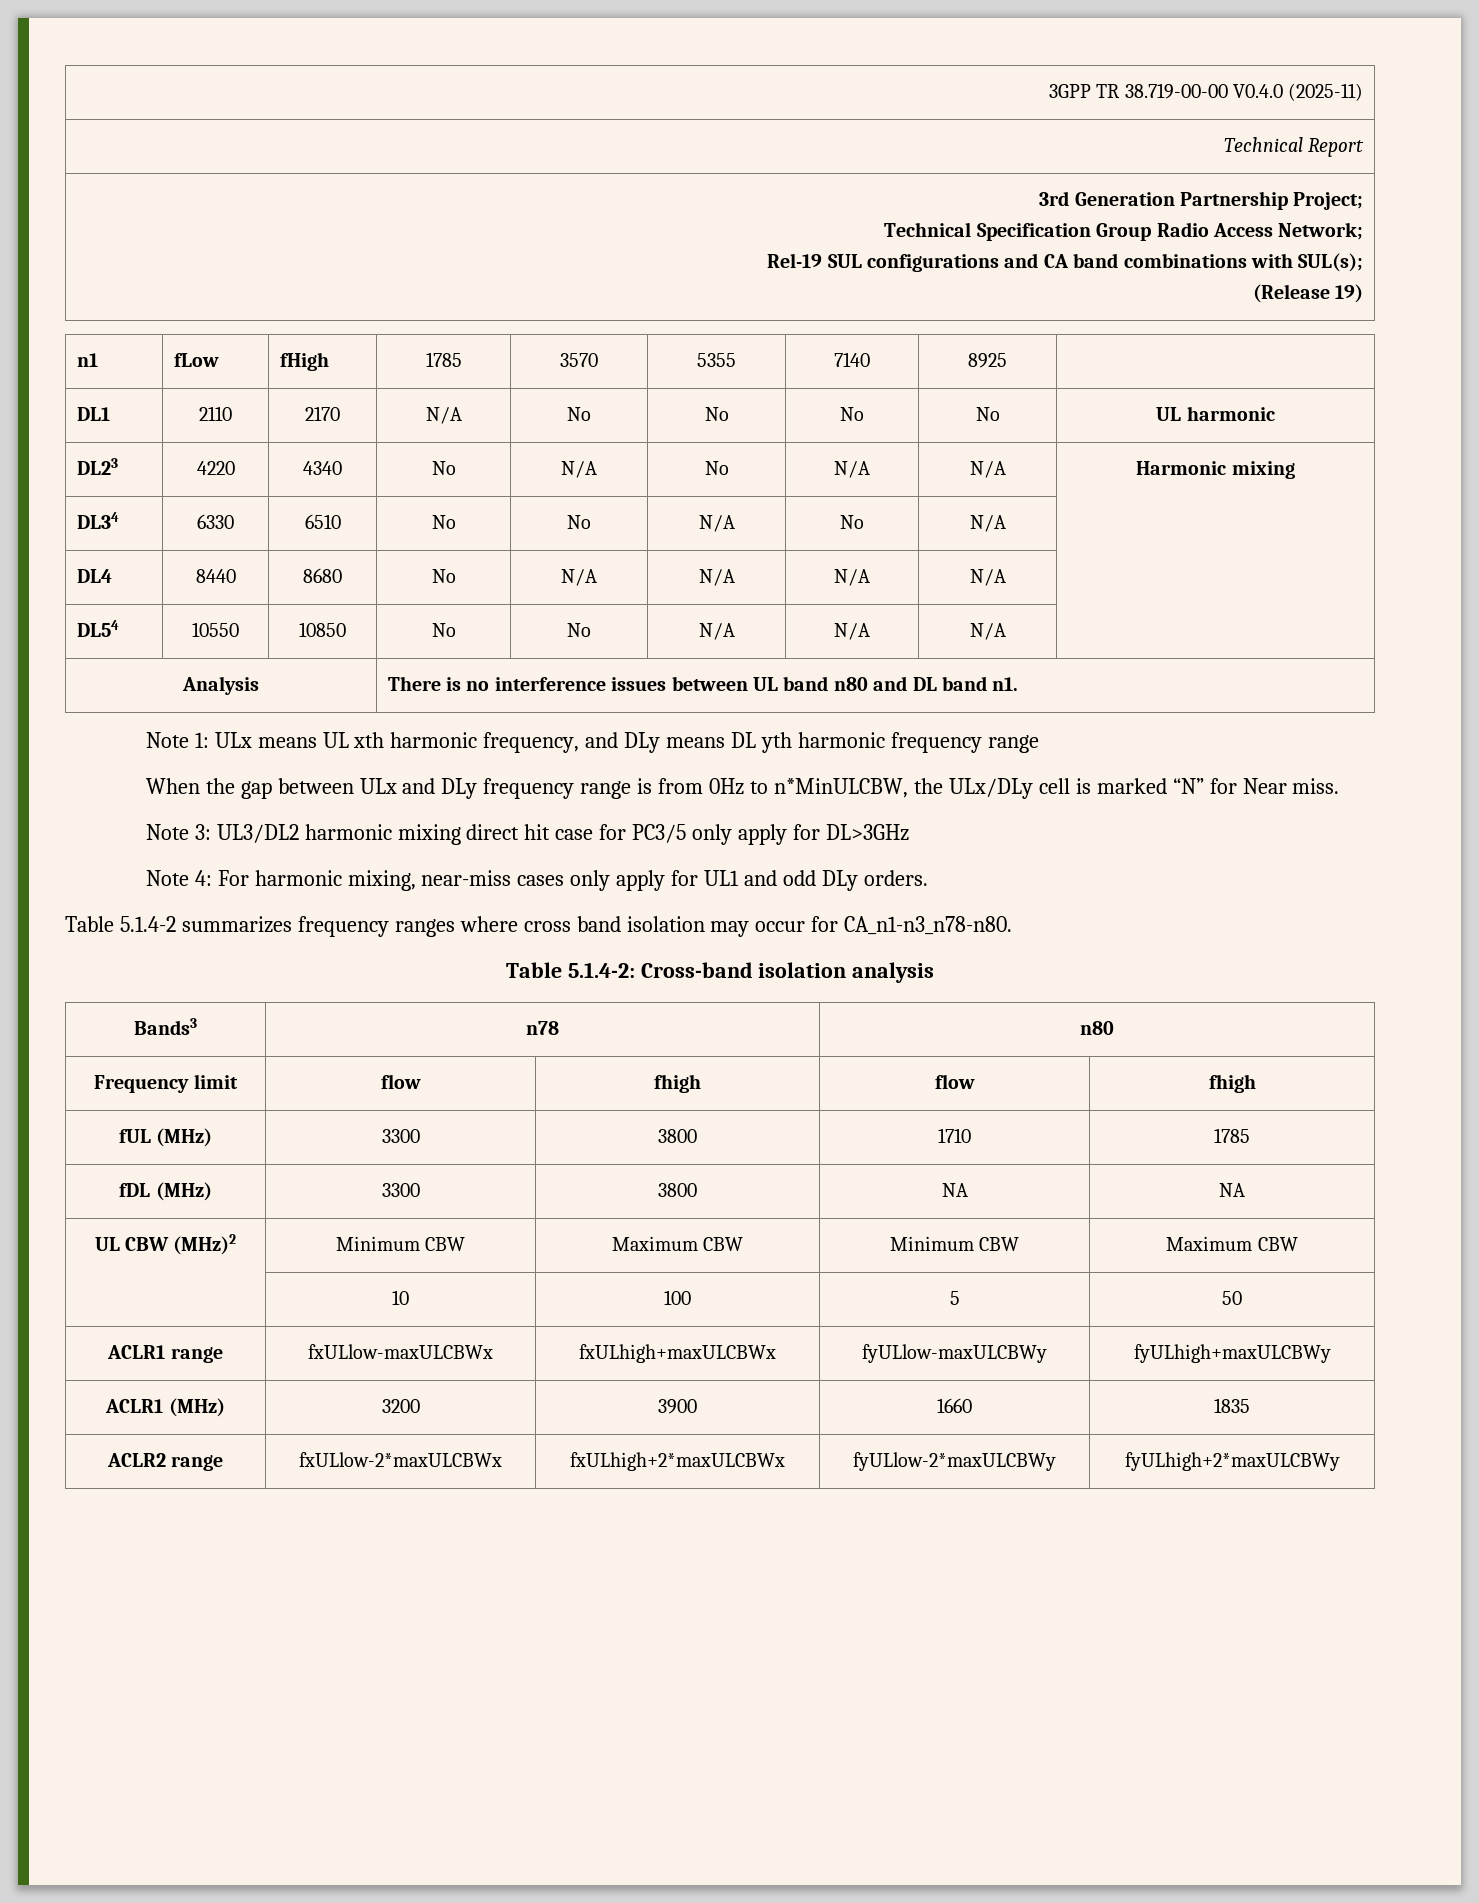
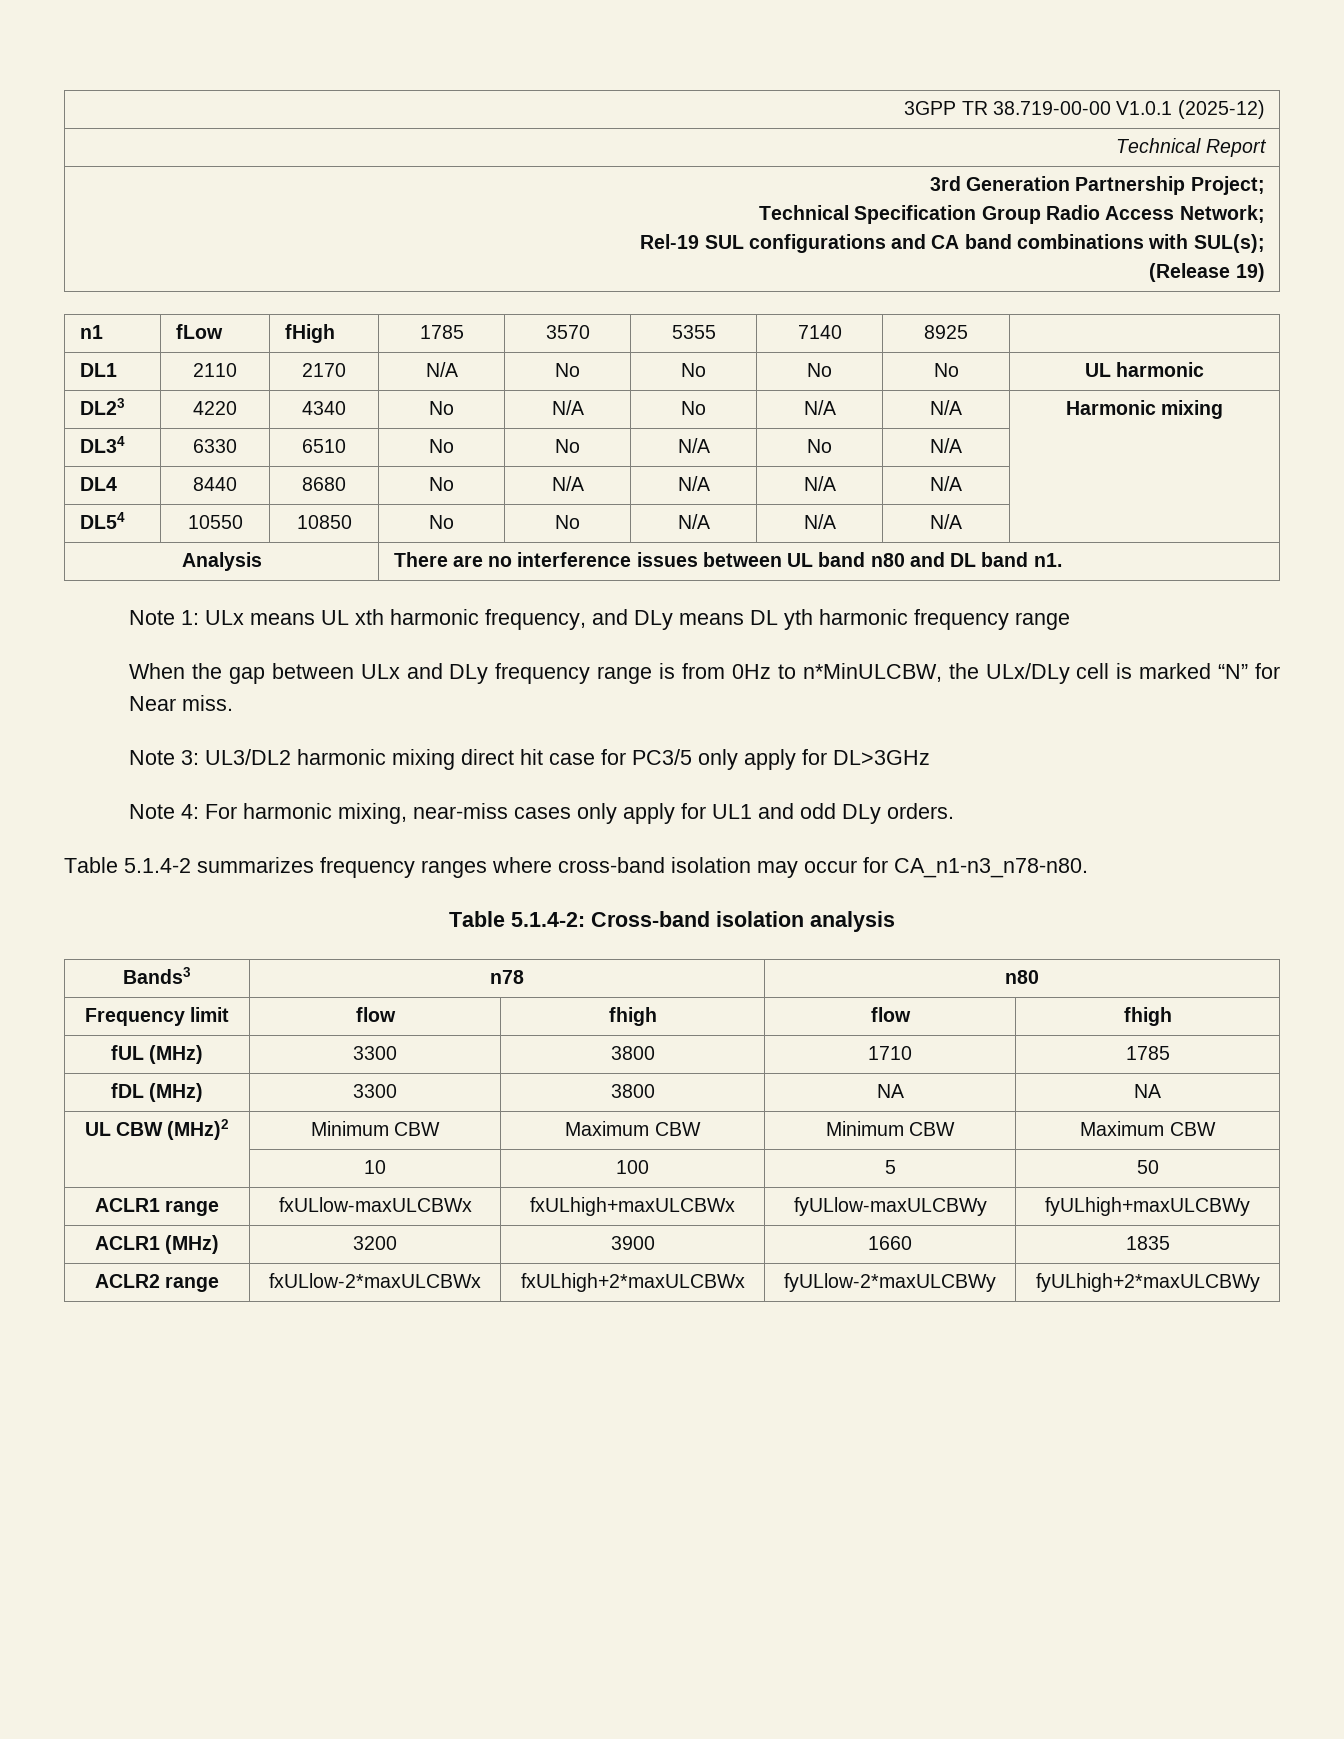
[1232,83,1364,101] V0.4.0 (2025-11) -> [1116,100,1265,119] V1.0.1 (2025-12)
[446,677,462,691] is -> [452,555,483,567] are
[523,916,621,932] cross band -> [558,857,665,873] cross-band

